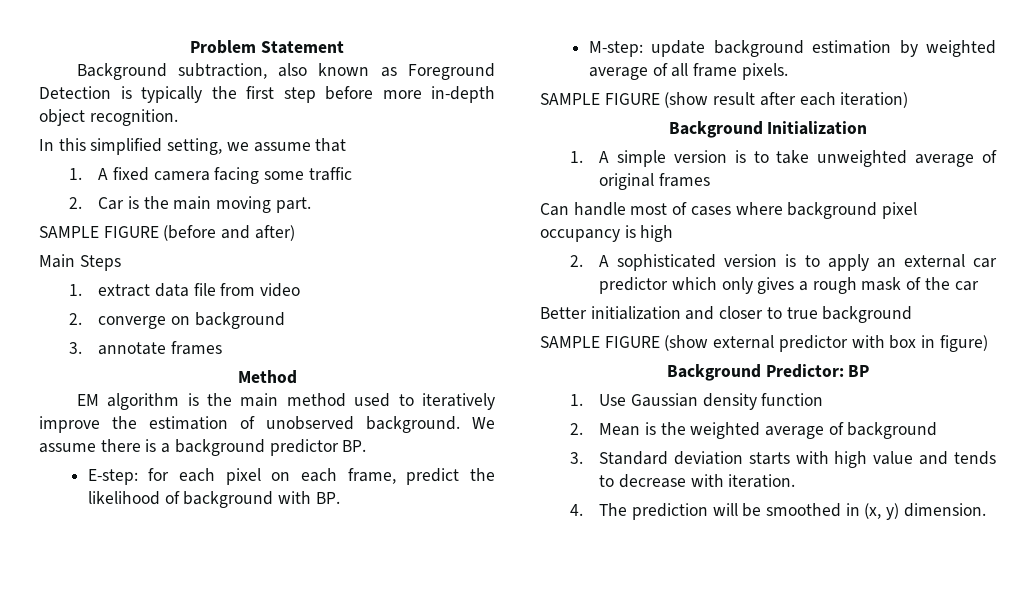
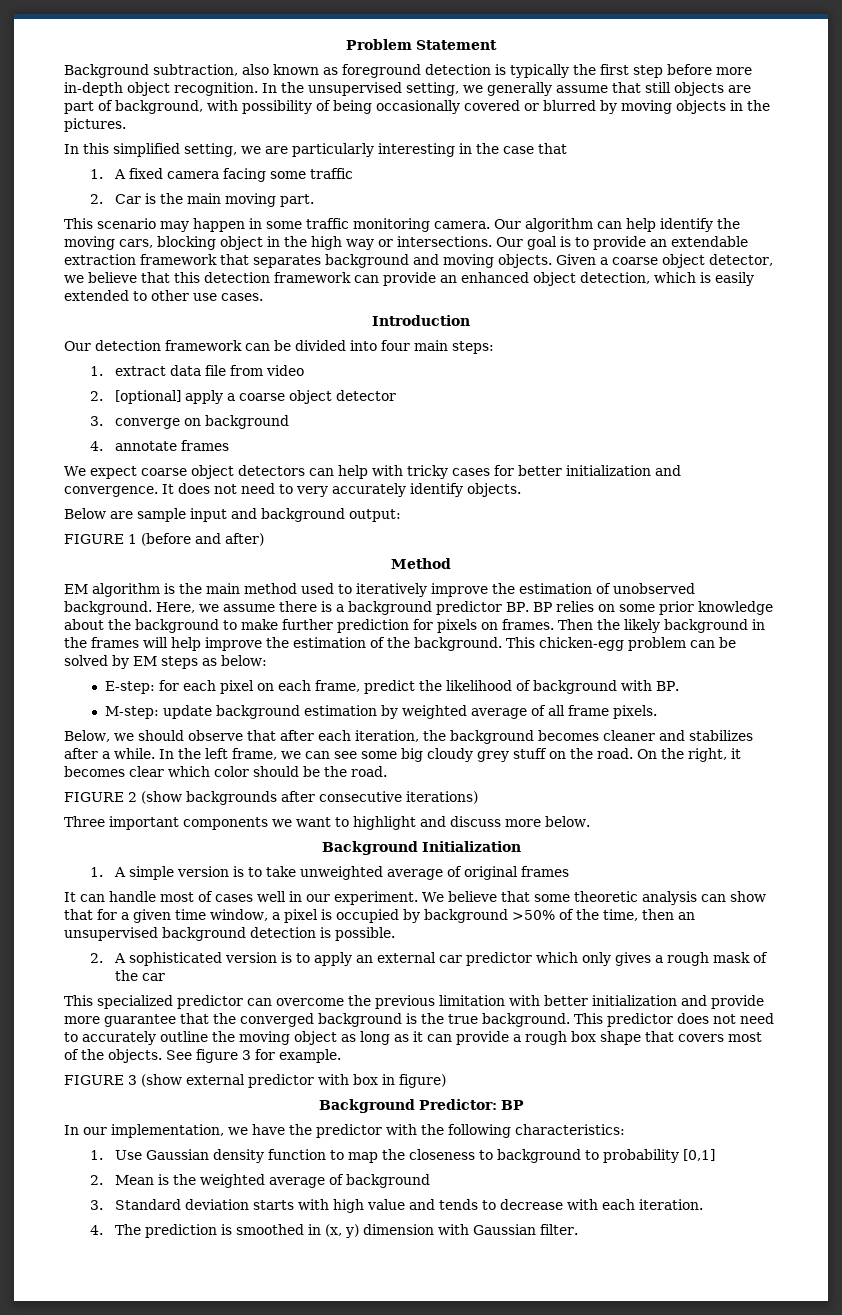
[408,63,496,80] [39,86,111,99] Foreground Detection -> [342,64,491,78] foreground detection
(178, 117) none -> [262,82,751,96] [64,100,770,114] [64,118,126,132] In the unsupervised setting, we generally assume that still objects are part of background, with possibility of being occasionally covered or blurred by moving objects in the pictures.
[253,142,311,152] assume -> [265,143,534,157] are particularly interesting in the case
[39,225,295,241] [39,254,121,271] SAMPLE FIGURE (before and after) // Main Steps -> [64,218,740,232] [64,236,748,250] [64,254,773,268] [64,272,754,286] [64,290,263,301] [372,315,470,326] [64,340,494,354] This scenario may happen in some traffic monitoring camera. Our algorithm can help identify the moving cars, blocking object in the high way or intersections. Our goal is to provide an extendable extraction framework that separates background and moving objects. Given a coarse object detector, we believe that this detection framework can provide an enhanced object detection, which is easily extended to other use cases. // Introduction // Our detection framework can be divided into four main steps:
(82, 319) none -> [115,390,397,404] [89,416,103,426] [optional] apply a coarse object detector // 3.
[68,342,82,354] 3. -> [89,441,103,451] 4.
(222, 348) none -> [64,465,681,479] [64,483,521,497] [64,508,401,522] [64,533,264,546] // We expect coarse object detectors can help with tricky cases for better initialization and convergence. It does not need to very accurately identify objects. // Below are sample input and background output: // FIGURE 1 (before and after)
[472,417,495,429] We -> [156,602,219,613] Here, we
(367, 446) none -> [532,601,773,615] [64,619,765,633] [64,637,736,651] [64,655,267,669] BP relies on some prior knowledge about the background to make further prediction for pixels on frames. Then the likely background in the frames will help improve the estimation of the background. This chicken-egg problem can be solved by EM steps as below:
[540,92,909,108] SAMPLE FIGURE (show result after each iteration) -> [64,730,753,744] [64,748,741,762] [64,766,387,777] [64,791,478,805] [64,816,590,830] Below, we should observe that after each iteration, the background becomes cleaner and stabilizes after a while. In the left frame, we can see some big cloudy grey stuff on the road. On the right, it becomes clear which color should be the road. // FIGURE 2 (show backgrounds after consecutive iterations) // Three important components we want to highlight and discuss more below.
[540,203,569,216] Can -> [64,892,105,902] It can
[735,202,918,219] [540,225,674,242] where background pixel occupancy is high -> [257,891,766,905] [64,909,695,923] [64,927,395,941] well in our experiment. We believe that some theoretic analysis can show that for a given time window, a pixel is occupied by background >50% of the time, then an unsupervised background detection is possible.
[540,306,913,323] [540,336,660,348] Better initialization and closer to true background // SAMPLE FIGURE -> [64,995,764,1009] [64,1013,774,1027] [64,1031,762,1045] [64,1049,341,1063] [64,1075,137,1085] This specialized predictor can overcome the previous limitation with better initialization and provide more guarantee that the converged background is the true background. This predictor does not need to accurately outline the moving object as long as it can provide a rough box shape that covers most of the objects. See figure 3 for example. // FIGURE 3
(870, 371) none -> [64,1124,625,1138] // In our implementation, we have the predictor with the following characteristics:
(824, 399) none -> [330,1149,716,1163] to map the closeness to background to probability [0,1]
(724, 480) none -> [602,1199,636,1210] each
[712,503,762,517] will be -> [221,1224,233,1235] is
[903,503,986,517] dimension. -> [363,1224,579,1235] dimension with Gaussian filter.

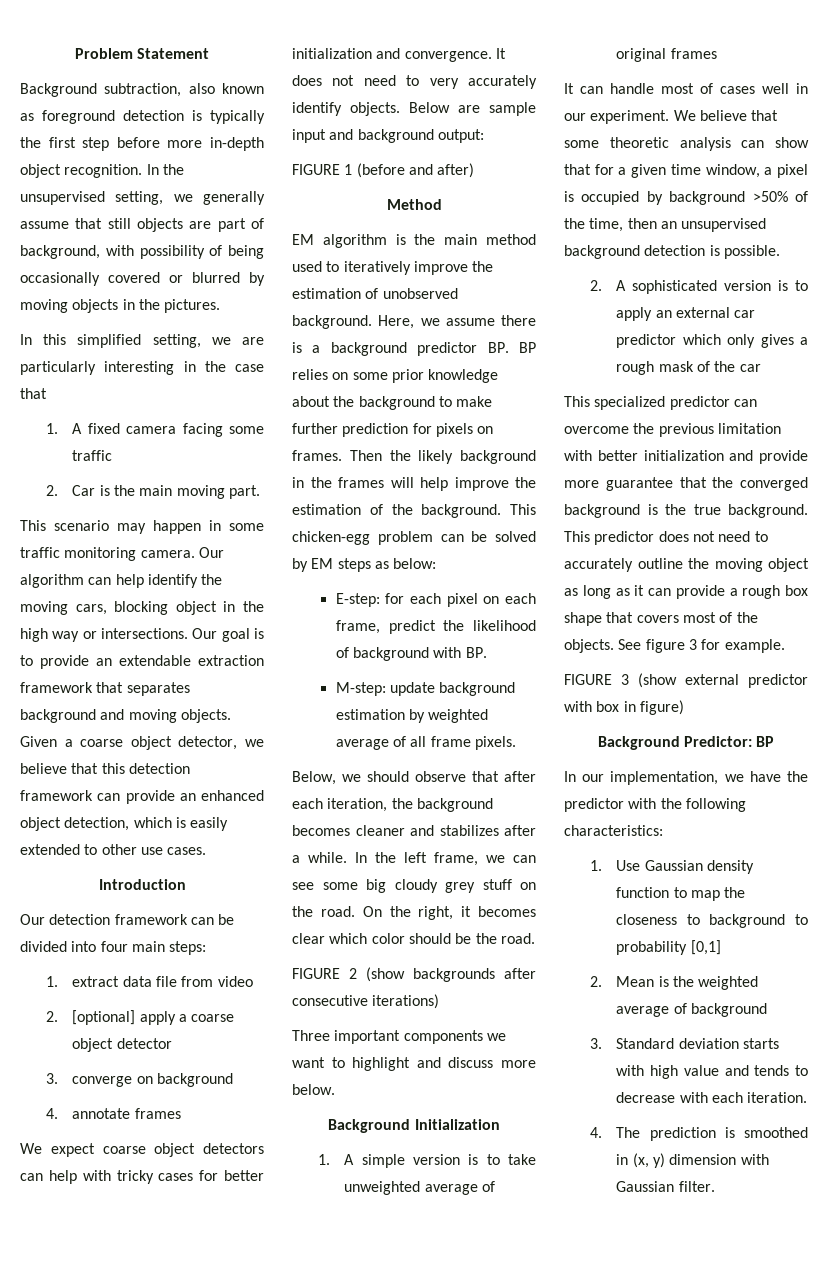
(521, 490) // -> (400, 109) none

